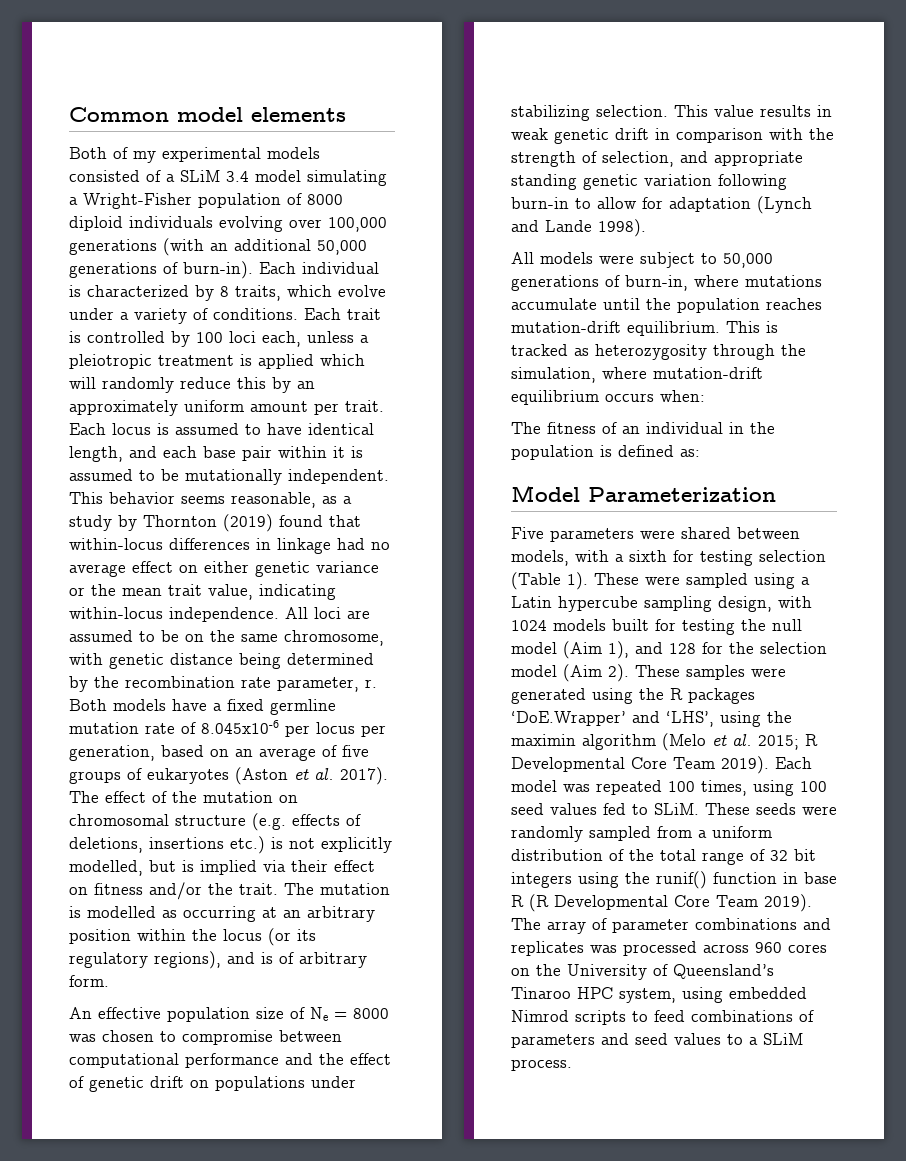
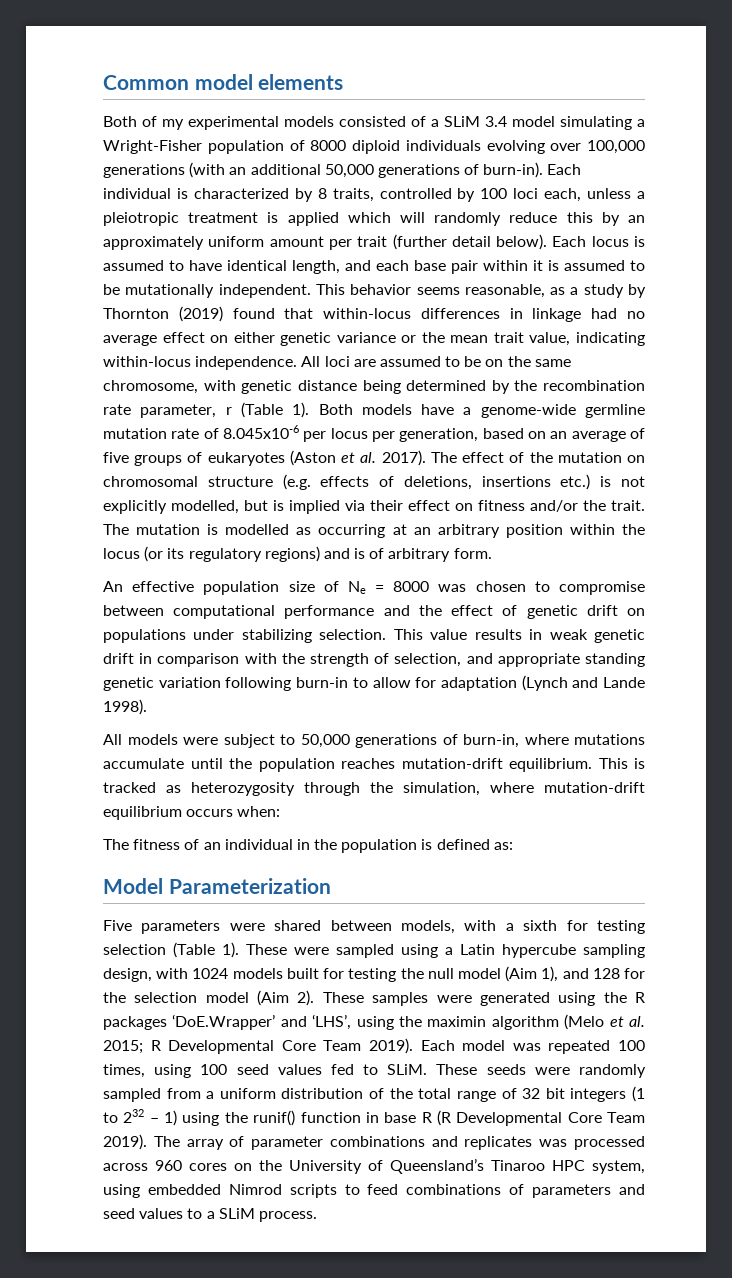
[287,285,386,297] [69,308,381,324] [69,331,81,343] which evolve under a variety of conditions. Each trait is -> (374, 195) none
[345,400,384,412] trait. -> [357,234,548,250] trait (further detail below).
[365,679,377,688] r. -> [225,402,310,418] r (Table 1).
[227,699,264,711] fixed -> [480,404,576,418] genome-wide
[154,951,221,969] regions), -> [264,546,320,562] regions)
(572, 880) none -> [632,1086,646,1102] [103,1109,178,1126] (1 to 232 – 1)

